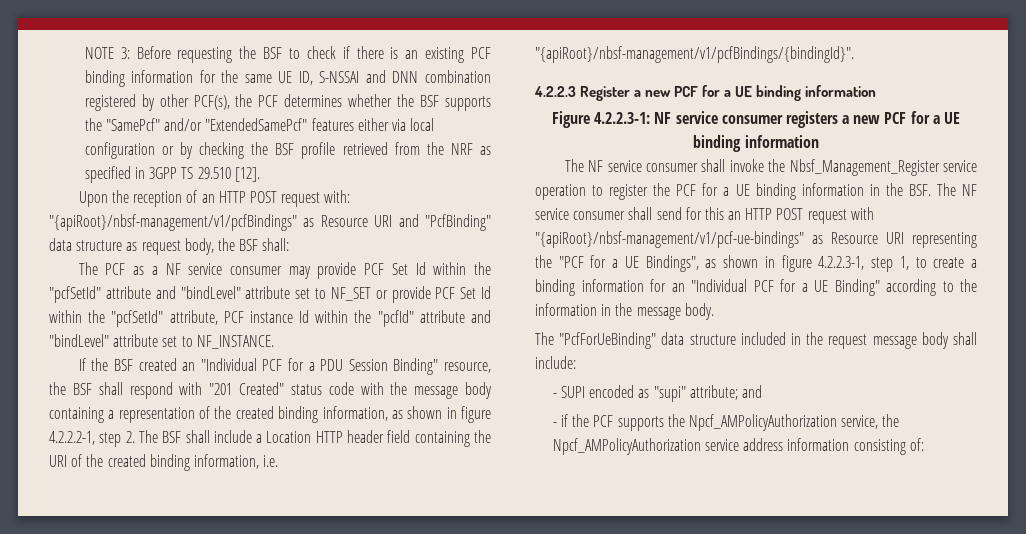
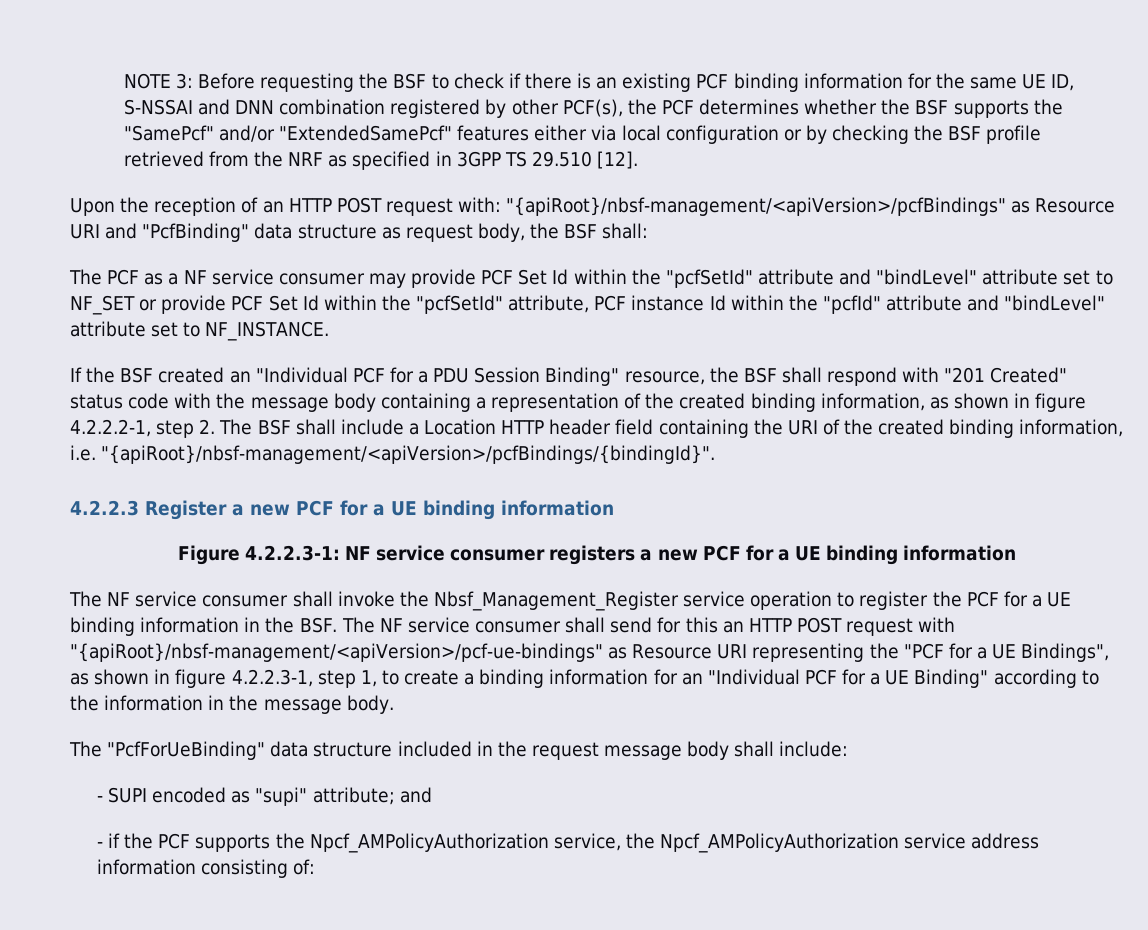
[49,214,297,231] "{apiRoot}/nbsf-management/v1/pcfBindings" -> [506,197,1007,216] "{apiRoot}/nbsf-management/<apiVersion>/pcfBindings"
[535,46,854,63] "{apiRoot}/nbsf-management/v1/pcfBindings/{bindingId}". -> [101,445,716,464] "{apiRoot}/nbsf-management/<apiVersion>/pcfBindings/{bindingId}".
[535,231,804,248] "{apiRoot}/nbsf-management/v1/pcf-ue-bindings" -> [70,643,603,662] "{apiRoot}/nbsf-management/<apiVersion>/pcf-ue-bindings"

